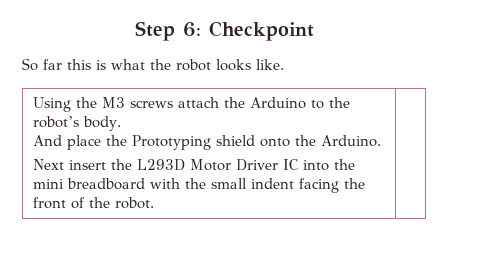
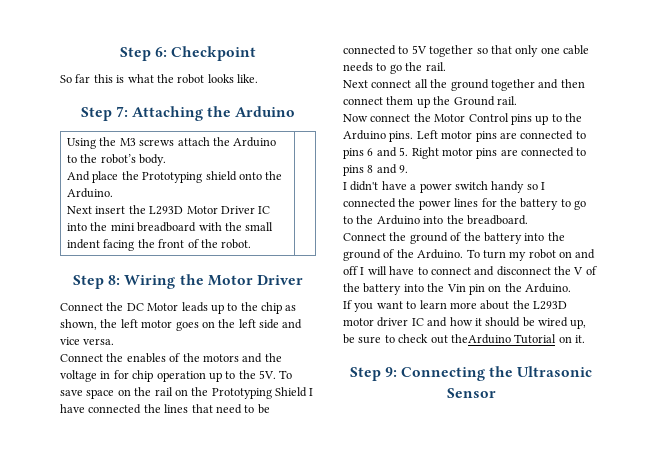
(284, 64) none -> [80,106,296,121] // Step 7: Attaching the Arduino
(154, 203) none -> [73,274,303,289] [60,302,297,314] [60,319,303,331] [60,337,115,345] [60,353,282,363] [60,370,293,382] [60,387,314,399] [60,404,270,414] [343,45,589,57] [343,62,446,74] [343,79,585,91] [343,96,517,108] [343,113,582,125] [343,130,586,142] [343,147,587,159] [343,164,409,176] [343,181,545,193] [343,198,586,210] [343,215,528,225] [343,232,565,244] [343,249,596,261] [343,266,597,276] [343,283,571,295] [343,300,567,312] [343,317,587,329] [343,334,585,344] [349,366,593,381] [446,388,496,398] // Step 8: Wiring the Motor Driver // Connect the DC Motor leads up to the chip as shown, the left motor goes on the left side and vice versa. // Connect the enables of the motors and the voltage in for chip operation up to the 5V. To save space on the rail on the Prototyping Shield I have connected the lines that need to be connected to 5V together so that only one cable needs to go the rail. // Next connect all the ground together and then connect them up the Ground rail. // Now connect the Motor Control pins up to the Arduino pins. Left motor pins are connected to pins 6 and 5. Right motor pins are connected to pins 8 and 9. // I didn't have a power switch handy so I connected the power lines for the battery to go to the Arduino into the breadboard. // Connect the ground of the battery into the ground of the Arduino. To turn my robot on and off I will have to connect and disconnect the V of the battery into the Vin pin on the Arduino. // If you want to learn more about the L293D motor driver IC and how it should be wired up, be sure to check out theArduino Tutorial on it. // Step 9: Connecting the Ultrasonic Sensor

